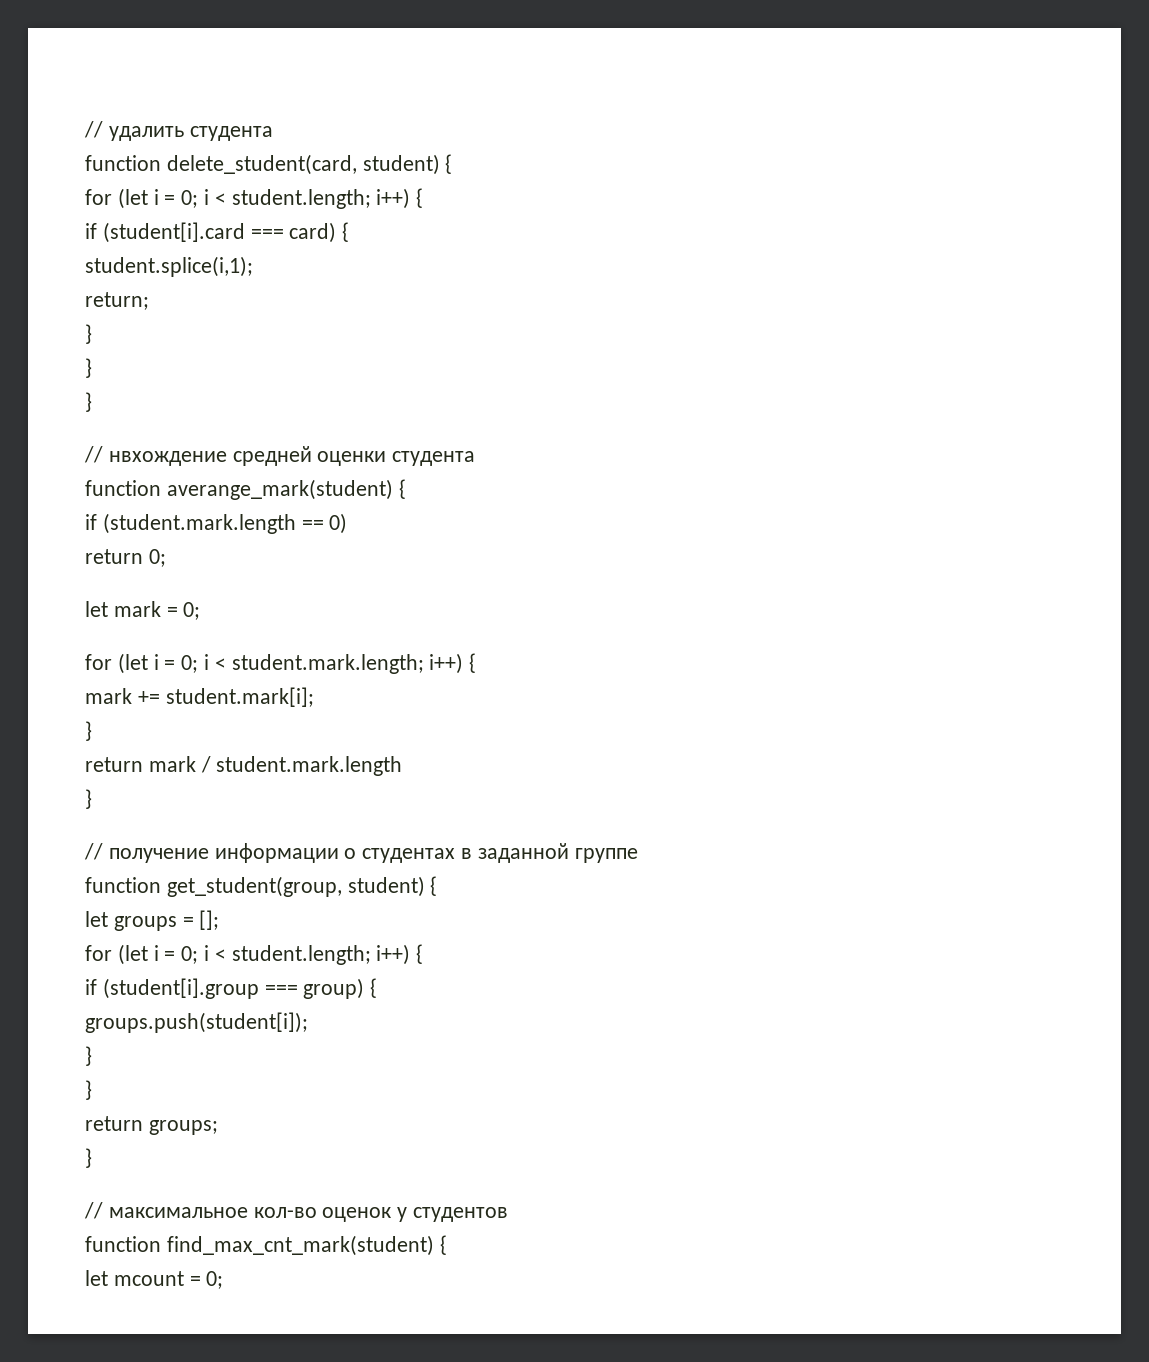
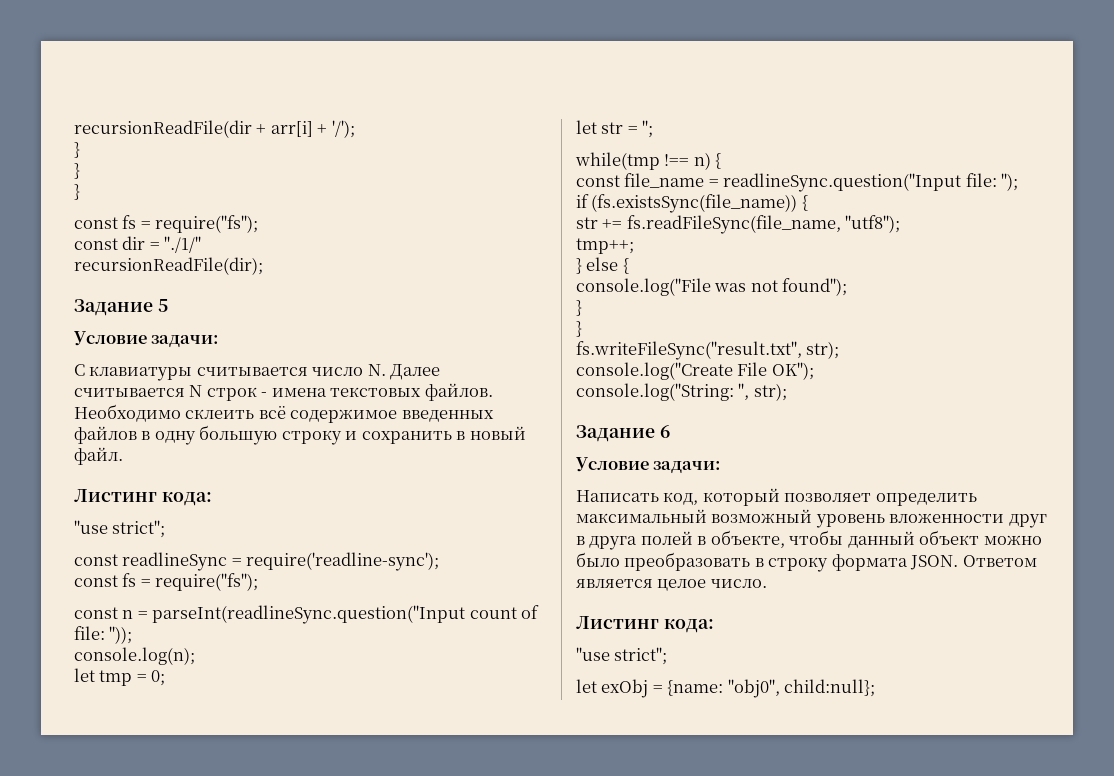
[84,121,273,141] [85,154,453,175] [85,188,424,209] [85,222,350,243] [85,256,253,277] [85,292,149,310] [85,324,92,344] [85,358,92,378] [85,392,92,412] [84,446,476,466] [85,479,406,500] [85,513,348,534] [85,549,166,567] [85,601,201,620] [85,653,477,674] [85,687,314,707] [85,721,92,741] [85,756,403,776] [85,789,92,809] [84,843,638,863] [85,876,438,897] [85,910,220,931] [85,944,424,965] [85,978,378,999] [85,1012,308,1033] [85,1046,92,1066] [85,1080,92,1100] [85,1116,218,1135] [85,1148,92,1168] [84,1202,509,1222] [85,1235,447,1256] [85,1270,224,1289] // удалить студента // function delete_student(card, student) { // for (let i = 0; i < student.length; i++) { // if (student[i].card === card) { // student.splice(i,1); // return; // } // } // } // // нвхождение средней оценки студента // function averange_mark(student) { // if (student.mark.length == 0) // return 0; // let mark = 0; // for (let i = 0; i < student.mark.length; i++) { // mark += student.mark[i]; // } // return mark / student.mark.length // } // // получение информации о студентах в заданной группе // function get_student(group, student) { // let groups = []; // for (let i = 0; i < student.length; i++) { // if (student[i].group === group) { // groups.push(student[i]); // } // } // return groups; // } // // максимальное кол-во оценок у студентов // function find_max_cnt_mark(student) { // let mcount = 0; -> [74,120,355,138] [74,142,80,158] [74,163,80,179] [74,184,80,200] [74,215,259,233] [74,236,202,253] [74,257,263,275] [74,299,168,316] [74,331,220,348] [74,364,441,381] [74,383,493,401] [74,404,494,423] [74,425,526,445] [74,447,123,465] [74,489,212,506] [74,520,166,538] [74,552,440,571] [74,573,259,591] [74,605,540,624] [74,626,133,644] [74,647,195,665] [74,668,166,686] [576,120,654,138] [575,152,722,170] [576,173,1019,192] [576,194,808,213] [576,215,901,234] [576,238,634,254] [576,257,629,274] [576,278,848,296] [576,300,582,316] [576,321,582,337] [576,341,840,360] [576,362,814,380] [576,383,787,401] [576,425,670,442] [576,457,722,474] [576,488,977,506] [576,509,1047,528] [576,530,1042,550] [576,552,1037,572] [576,579,767,591] [576,616,714,633] [576,647,668,665] [576,679,876,698] recursionReadFile(dir + arr[i] + '/'); // } // } // } // const fs = require("fs"); // const dir = "./1/" // recursionReadFile(dir); // Задание 5 // Условие задачи: // С клавиатуры считывается число N. Далее считывается N строк - имена текстовых файлов. Необходимо склеить всё содержимое введенных файлов в одну большую строку и сохранить в новый файл. // Листинг кода: // "use strict"; // const readlineSync = require('readline-sync'); // const fs = require("fs"); // const n = parseInt(readlineSync.question("Input count of file: ")); // console.log(n); // let tmp = 0; // let str = ''; // while(tmp !== n) { // const file_name = readlineSync.question("Input file: "); // if (fs.existsSync(file_name)) { // str += fs.readFileSync(file_name, "utf8"); // tmp++; // } else { // console.log("File was not found"); // } // } // fs.writeFileSync("result.txt", str); // console.log("Create File OK"); // console.log("String: ", str); // Задание 6 // Условие задачи: // Написать код, который позволяет определить максимальный возможный уровень вложенности друг в друга полей в объекте, чтобы данный объект можно было преобразовать в строку формата JSON. Ответом является целое число. // Листинг кода: // "use strict"; // let exObj = {name: "obj0", child:null};

